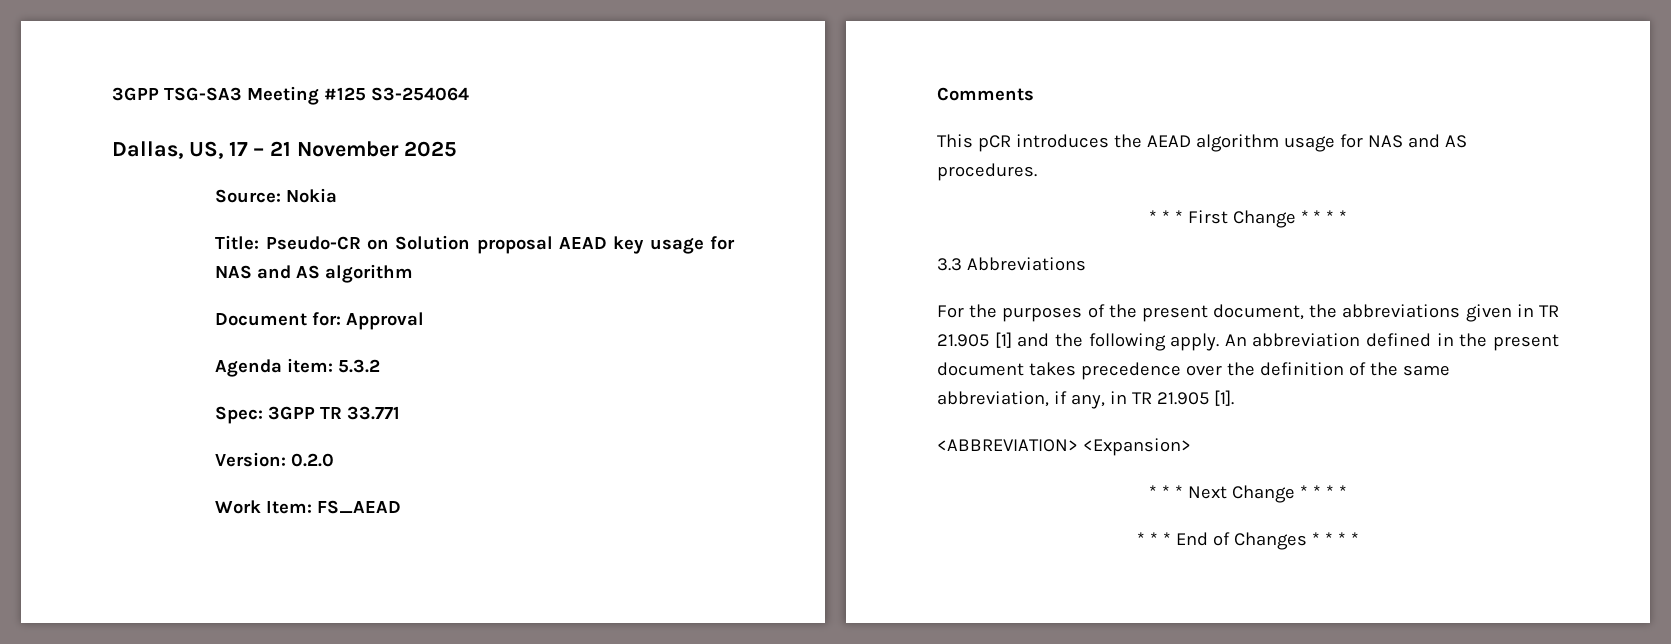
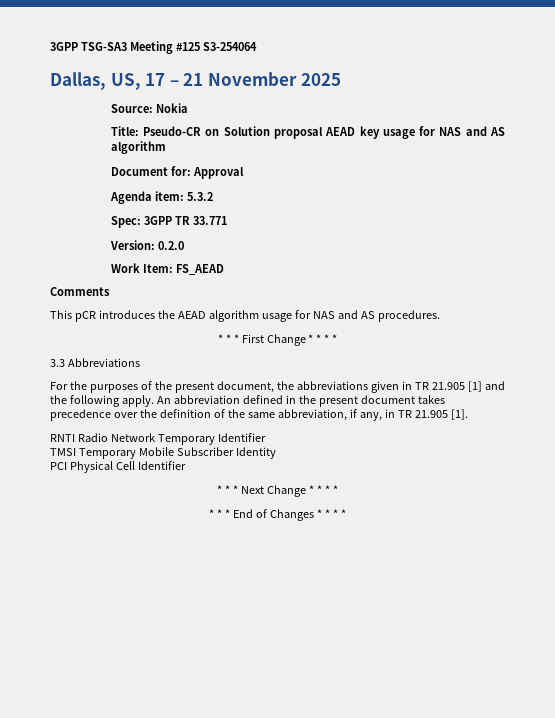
[937,438,1191,456] <ABBREVIATION> <Expansion> -> [50,433,266,445] [50,447,276,459] [50,461,186,473] RNTI Radio Network Temporary Identifier // TMSI Temporary Mobile Subscriber Identity // PCI Physical Cell Identifier

